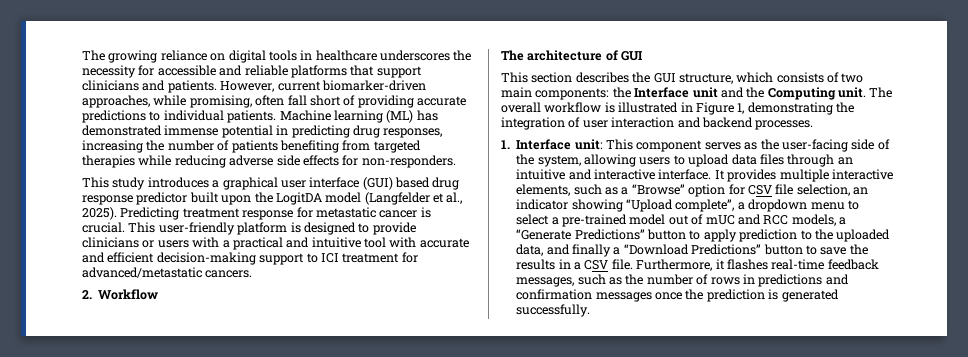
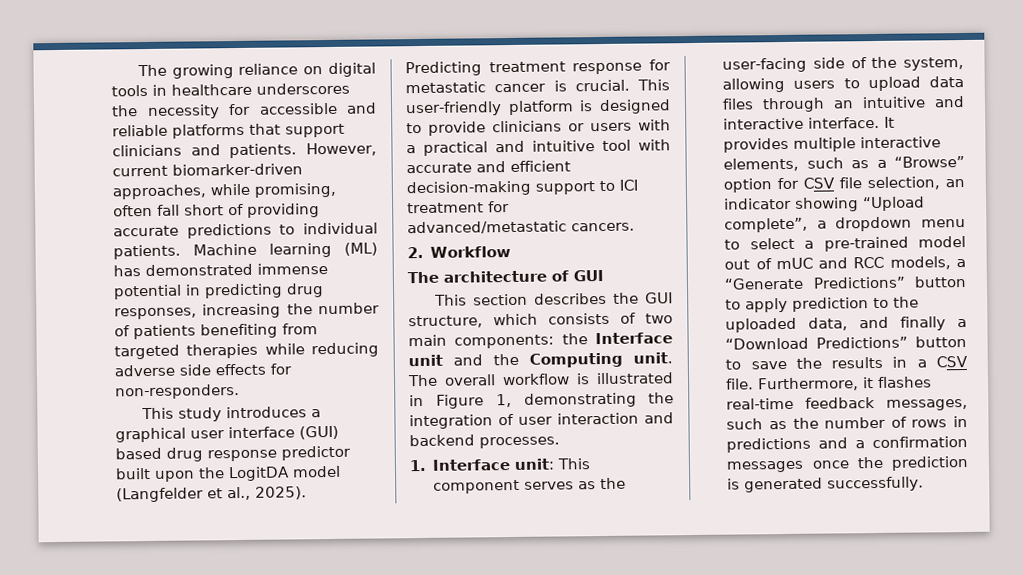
(849, 279) none -> [855,440,866,449] a

